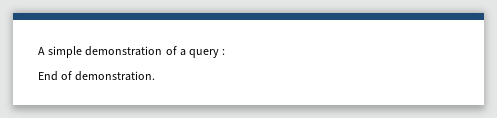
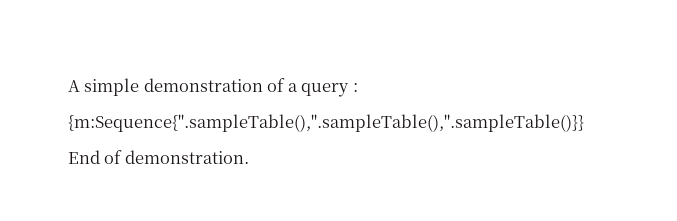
(226, 52) none -> [68,114,584,132] // {m:Sequence{''.sampleTable(),''.sampleTable(),''.sampleTable()}}

